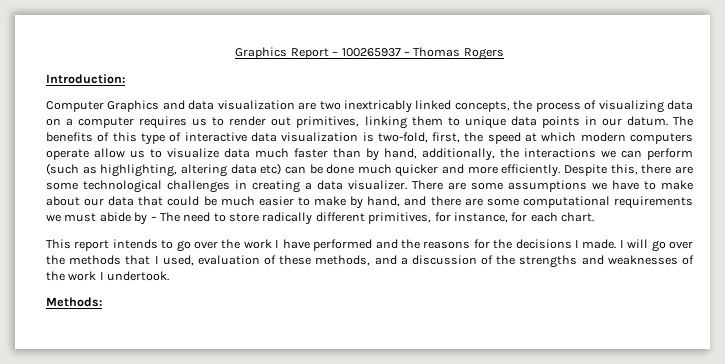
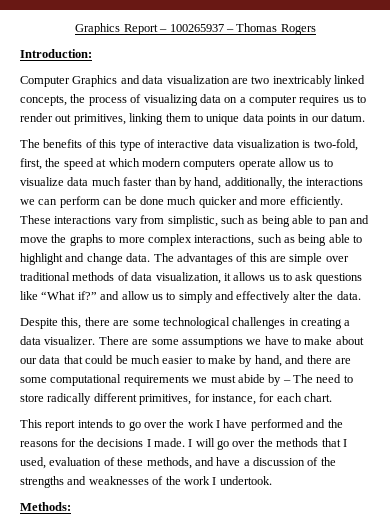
(668, 121) none -> (366, 117) //
[46,163,282,177] (such as highlighting, altering data etc) -> (100, 202) none
(561, 170) none -> [20,215,370,227] [20,234,363,246] [20,253,349,265] [20,272,362,284] [20,291,361,303] These interactions vary from simplistic, such as being able to pan and move the graphs to more complex interactions, such as being able to highlight and change data. The advantages of this are simple over traditional methods of data visualization, it allows us to ask questions like “What if?” and allow us to simply and effectively alter the data. //
(397, 260) none -> [216,457,241,466] have

